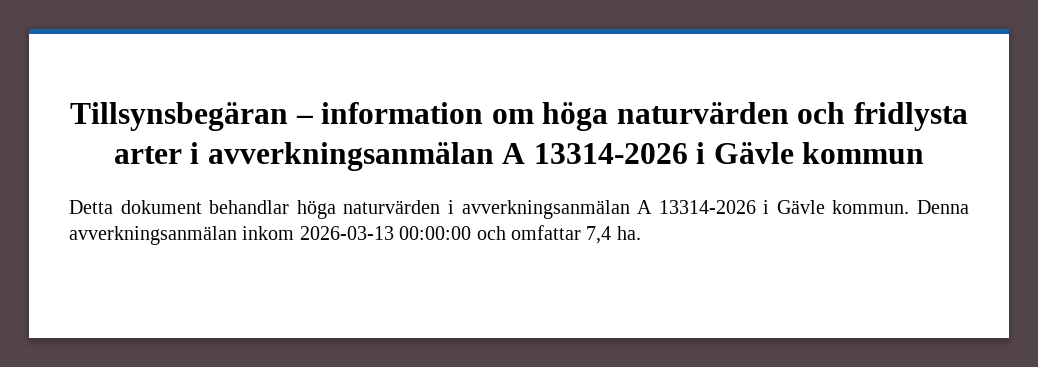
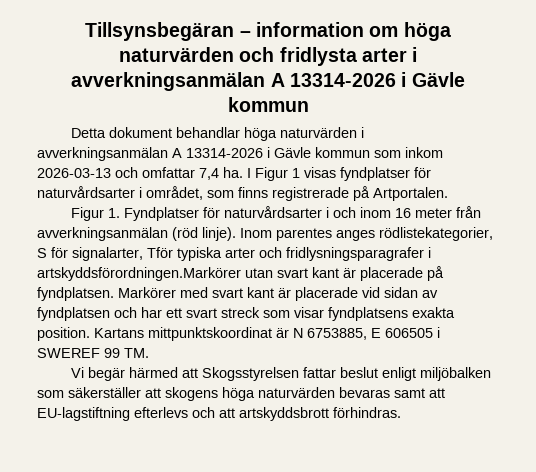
[832,200,970,214] [69,226,237,245] kommun. Denna avverkningsanmälan -> [315,147,401,158] kommun som
[399,226,472,240] 00:00:00 -> (111, 173) none
(641, 233) none -> [247,167,431,181] [37,186,448,201] [71,206,482,221] [37,227,493,241] [37,247,431,261] [37,266,444,281] [37,287,438,301] [37,307,455,321] [37,327,440,341] [37,348,149,358] [71,367,492,381] [37,387,445,401] [37,407,401,421] I Figur 1 visas fyndplatser för naturvårdsarter i området, som finns registrerade på Artportalen. // Figur 1. Fyndplatser för naturvårdsarter i och inom 16 meter från avverkningsanmälan (röd linje). Inom parentes anges rödlistekategorier, S för signalarter, Tför typiska arter och fridlysningsparagrafer i artskyddsförordningen.Markörer utan svart kant är placerade på fyndplatsen. Markörer med svart kant är placerade vid sidan av fyndplatsen och har ett svart streck som visar fyndplatsens exakta position. Kartans mittpunktskoordinat är N 6753885, E 606505 i SWEREF 99 TM. // Vi begär härmed att Skogsstyrelsen fattar beslut enligt miljöbalken som säkerställer att skogens höga naturvärden bevaras samt att EU-lagstiftning efterlevs och att artskyddsbrott förhindras.

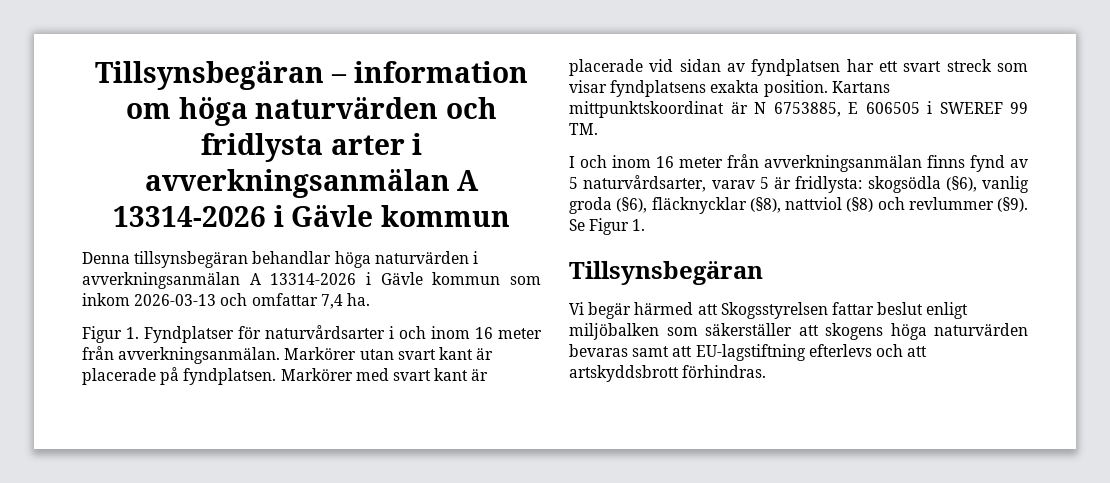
[71,127,173,138] Detta dokument -> [82,251,249,268] Denna tillsynsbegäran
[247,167,431,181] [37,186,448,201] I Figur 1 visas fyndplatser för naturvårdsarter i området, som finns registrerade på Artportalen. -> (370, 299) none
[37,227,493,241] [37,247,431,261] [37,267,241,281] avverkningsanmälan (röd linje). Inom parentes anges rödlistekategorier, S för signalarter, Tför typiska arter och fridlysningsparagrafer i artskyddsförordningen.Markörer -> [118,347,357,364] avverkningsanmälan. Markörer
[114,307,137,318] och -> (841, 67) none
(149, 353) none -> [569,154,1028,172] [569,175,1029,193] [569,197,1028,214] [569,218,646,235] [569,261,763,285] // I och inom 16 meter från avverkningsanmälan finns fynd av 5 naturvårdsarter, varav 5 är fridlysta: skogsödla (§6), vanlig groda (§6), fläcknycklar (§8), nattviol (§8) och revlummer (§9). Se Figur 1. // Tillsynsbegäran

